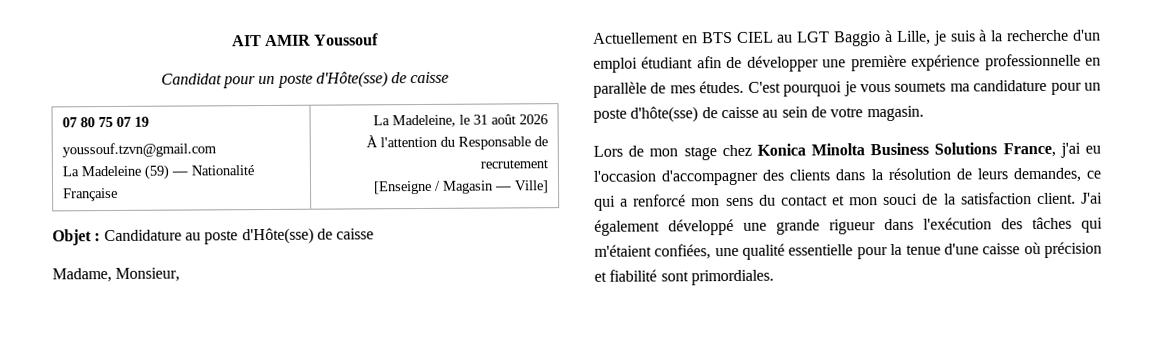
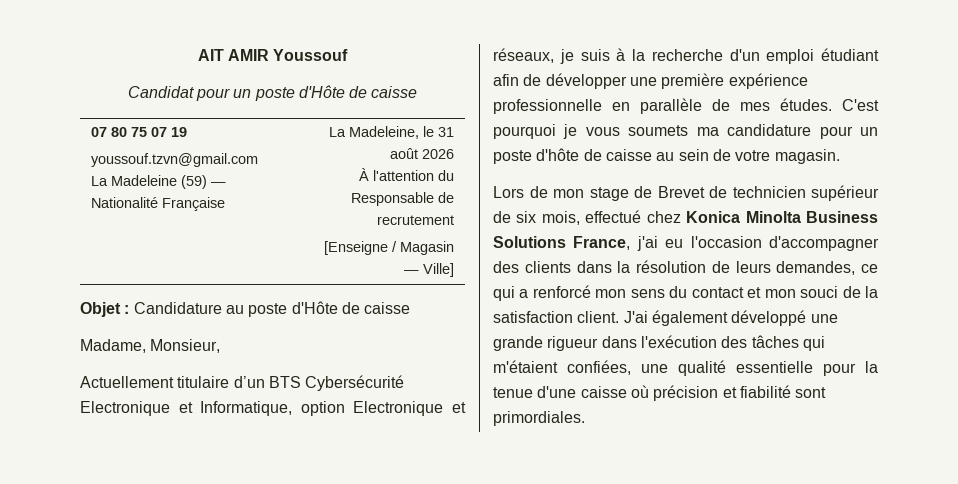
[315,71,388,88] d'Hôte(sse) -> [298,85,345,98] d'Hôte
[241,227,314,245] d'Hôte(sse) -> [291,301,338,314] d'Hôte
[681,29,931,47] en BTS CIEL au LGT Baggio à Lille, -> [177,375,405,391] [80,401,467,416] [493,48,554,63] titulaire d’un BTS Cybersécurité Electronique et Informatique, option Electronique et réseaux,
[630,106,699,123] d'hôte(sse) -> [536,148,580,161] d'hôte
(717, 153) none -> [634,185,879,201] [493,210,642,225] de Brevet de technicien supérieur de six mois, effectué

